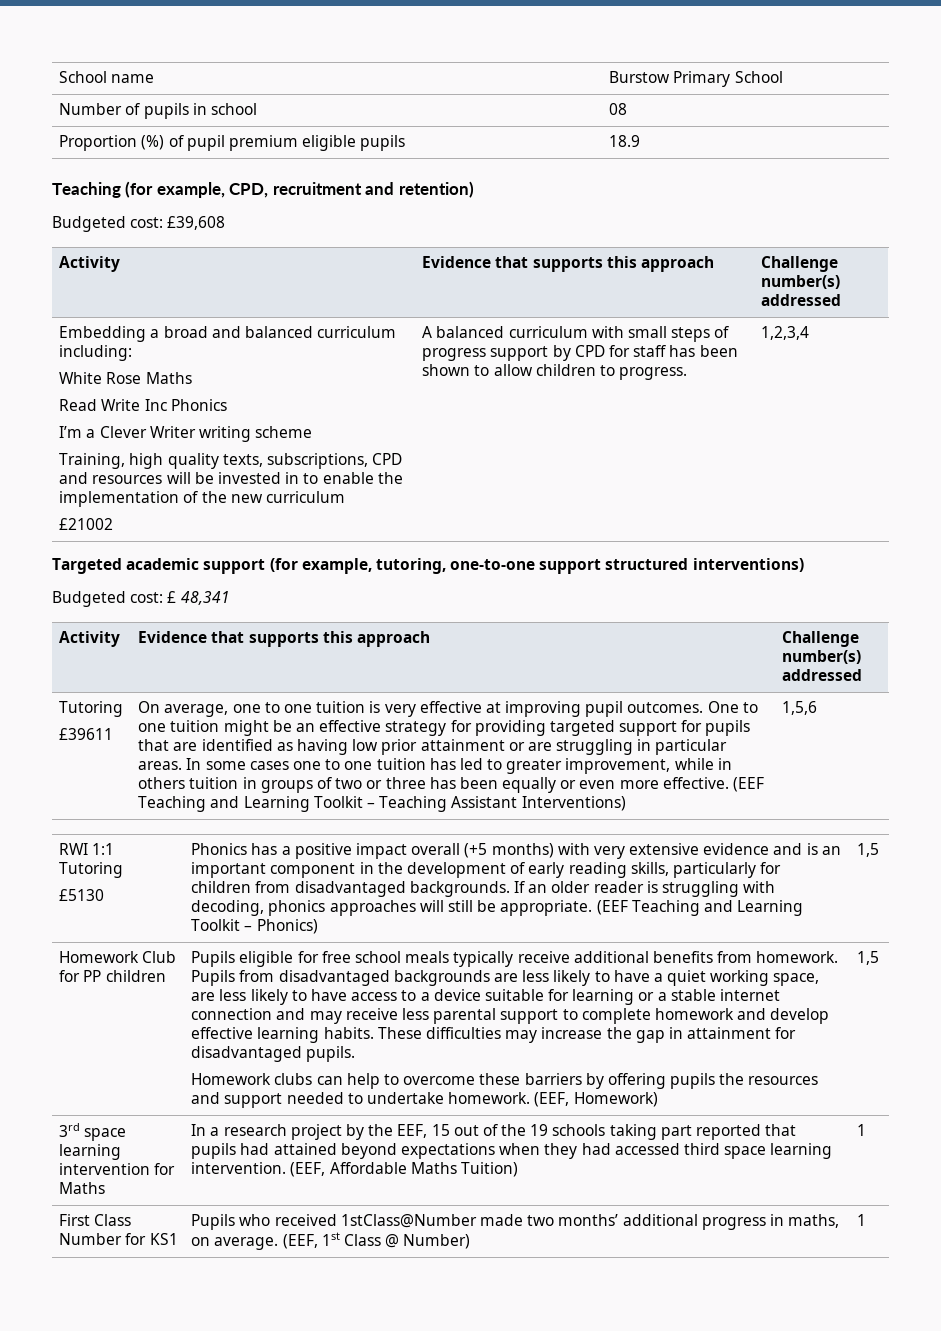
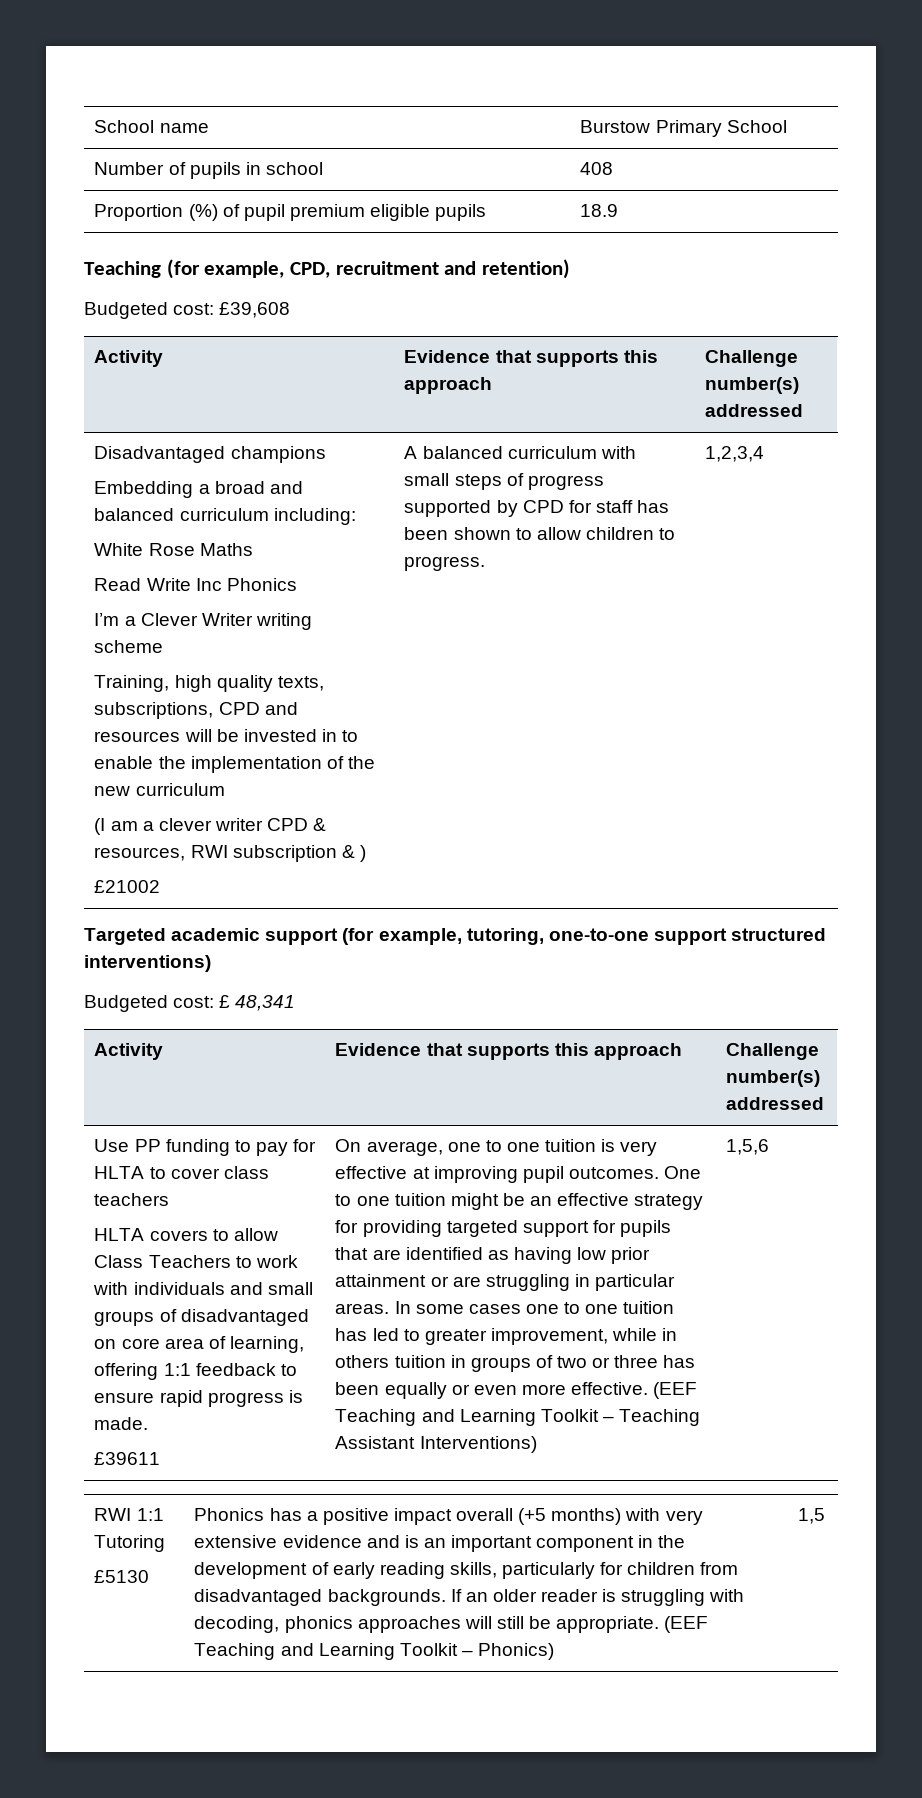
[609,103,628,115] 08 -> [580,162,614,175] 408
(842, 300) none -> [94,446,326,463] Disadvantaged champions //
(345, 497) none -> [94,818,327,835] [94,845,366,862] // (I am a clever writer CPD & resources, RWI subscription & )
[490,346,549,361] support -> [404,500,492,517] supported
[59,701,124,717] Tutoring -> [94,1139,317,1156] [94,1166,269,1179] [94,1193,170,1206] [94,1228,278,1241] [94,1255,298,1268] [93,1282,313,1295] [94,1309,309,1326] [94,1336,304,1353] [94,1363,297,1380] [94,1390,303,1407] [94,1417,149,1430] Use PP funding to pay for HLTA to cover class teachers // HLTA covers to allow Class Teachers to work with individuals and small groups of disadvantaged on core area of learning, offering 1:1 feedback to ensure rapid progress is made.
[59,951,177,963] [59,970,166,982] [191,951,839,967] [191,970,820,986] [191,989,781,1005] [191,1008,830,1024] [191,1027,797,1043] [191,1046,356,1062] [191,1073,819,1089] [191,1092,658,1108] [857,951,880,965] [59,1123,127,1141] [59,1144,122,1160] [59,1163,176,1175] [59,1182,106,1194] [191,1124,797,1140] [191,1143,833,1159] [191,1162,518,1177] [857,1124,867,1136] [59,1214,132,1226] [59,1233,178,1245] [191,1214,840,1230] [191,1232,471,1250] [857,1214,867,1226] // Homework Club for PP children | Pupils eligible for free school meals typically receive additional benefits from homework. Pupils from disadvantaged backgrounds are less likely to have a quiet working space, are less likely to have access to a device suitable for learning or a stable internet connection and may receive less parental support to complete homework and develop effective learning habits. These difficulties may increase the gap in attainment for disadvantaged pupils. // Homework clubs can help to overcome these barriers by offering pupils the resources and support needed to undertake homework. (EEF, Homework) | 1,5 // 3rd space learning intervention for Maths | In a research project by the EEF, 15 out of the 19 schools taking part reported that pupils had attained beyond expectations when they had accessed third space learning intervention. (EEF, Affordable Maths Tuition) | 1 // First Class Number for KS1 | Pupils who received 1stClass@Number made two months’ additional progress in maths, on average. (EEF, 1st Class @ Number) | 1 -> (826, 1516) none

